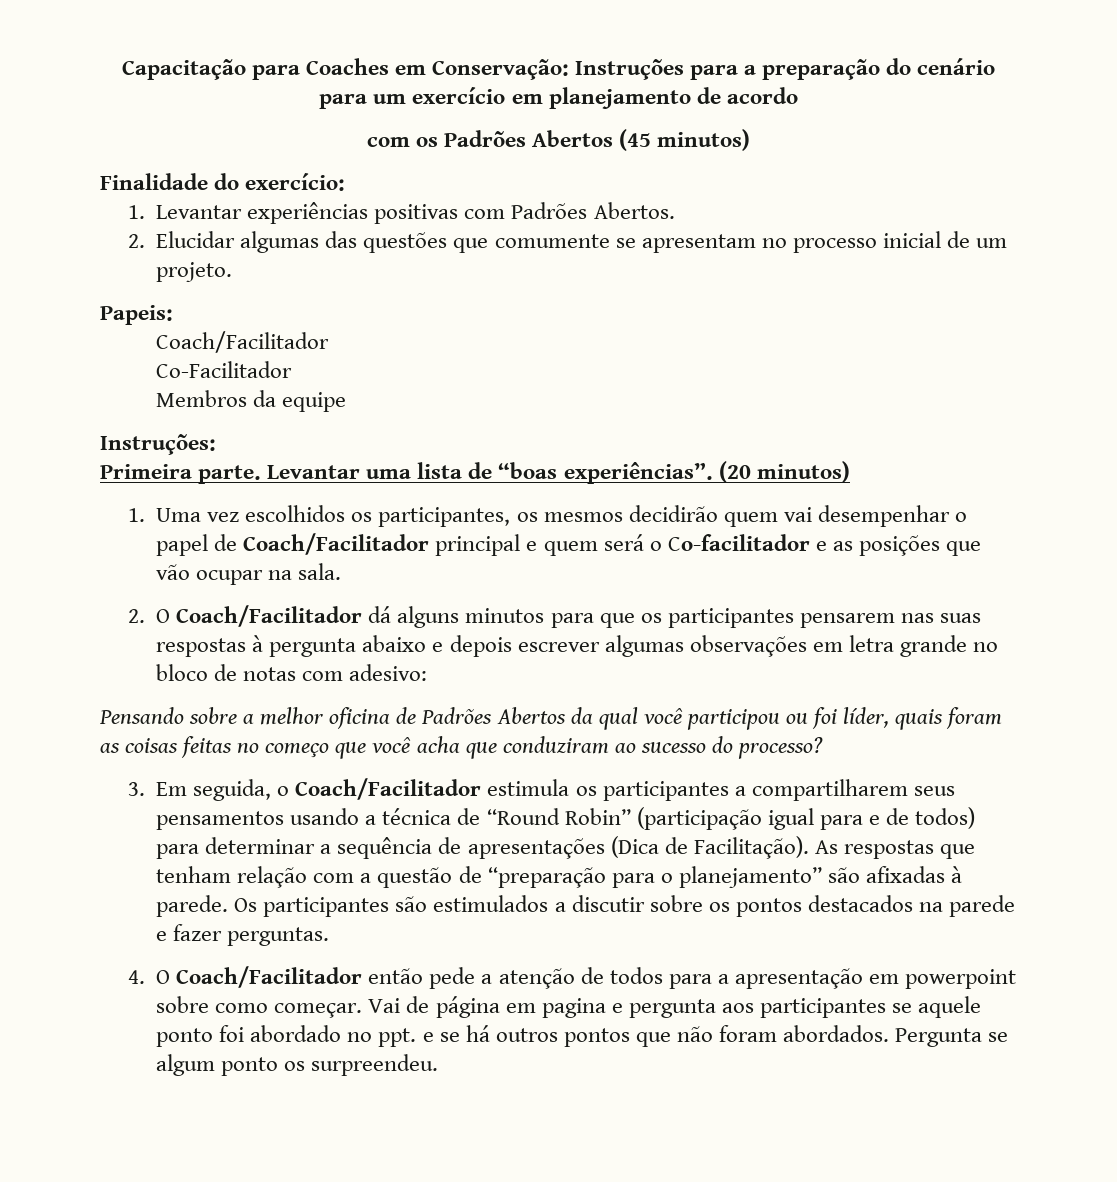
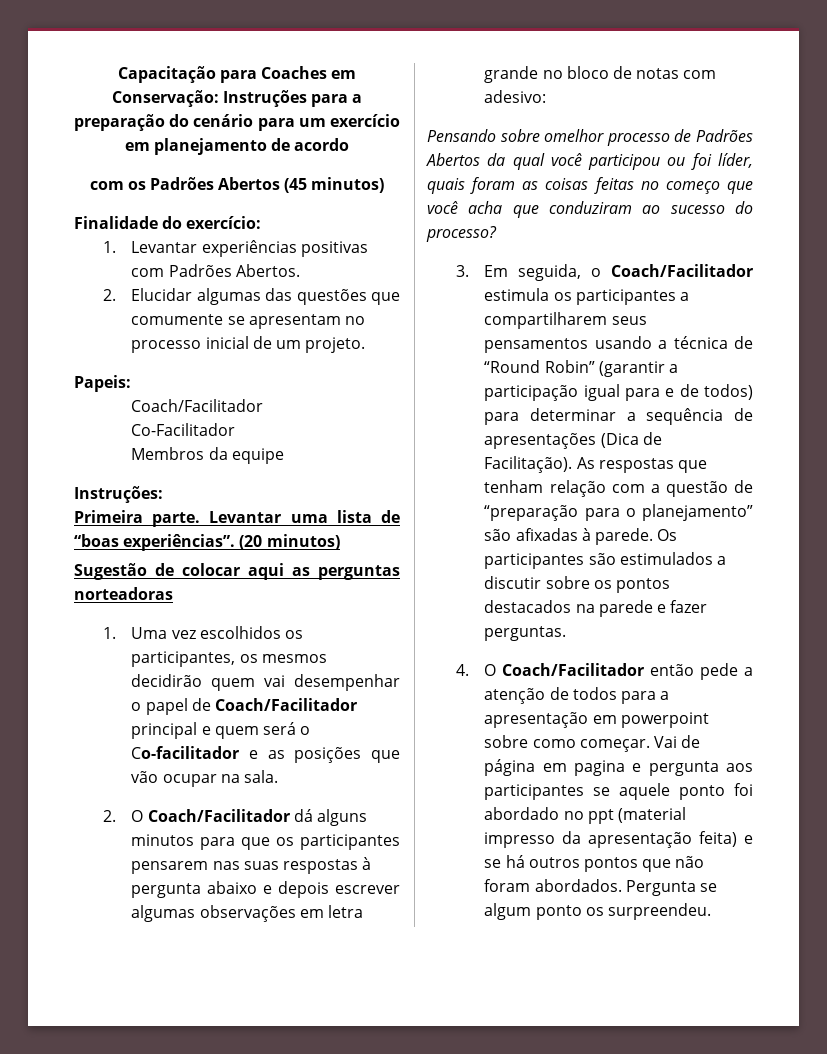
(850, 472) none -> [74,563,400,580] [74,587,173,600] // Sugestão de colocar aqui as perguntas norteadoras
[243,707,391,729] a melhor oficina -> [544,129,670,146] omelhor processo
[636,807,762,830] (participação -> [598,361,679,377] [484,385,579,401] (garantir a participação
[378,1028,417,1047] ppt. -> [587,807,687,824] [484,831,738,848] ppt (material impresso da apresentação feita)

